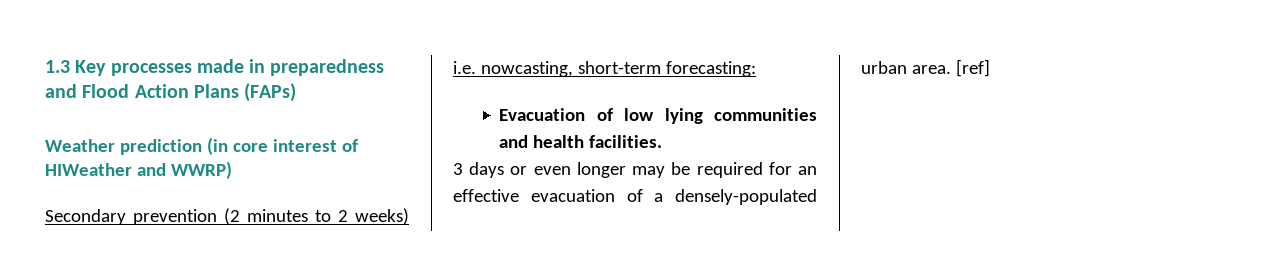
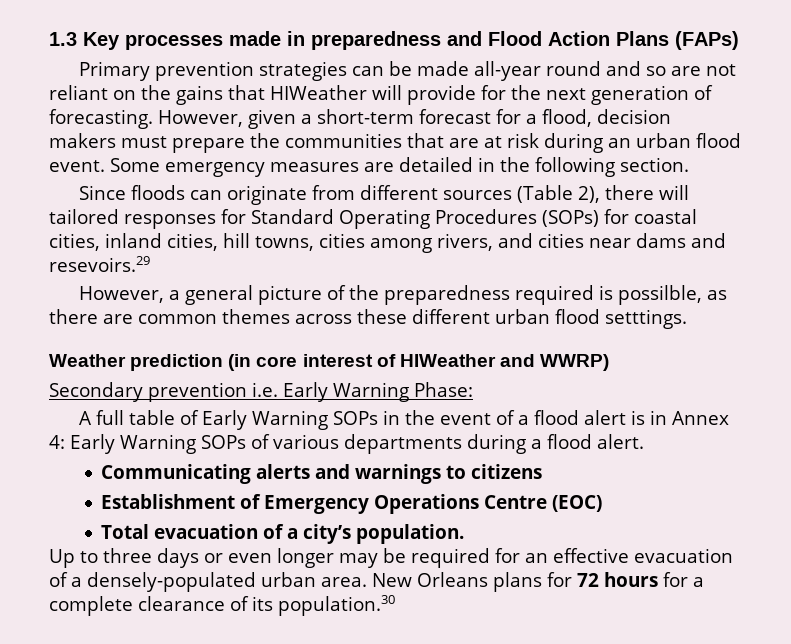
(297, 92) none -> [78,61,736,81] [49,85,713,105] [49,109,671,129] [49,133,741,153] [49,157,689,177] [78,185,689,205] [49,209,697,229] [49,233,726,253] [49,256,150,272] [78,285,727,305] [49,309,687,329] // Primary prevention strategies can be made all-year round and so are not reliant on the gains that HIWeather will provide for the next generation of forecasting. However, given a short-term forecast for a flood, decision makers must prepare the communities that are at risk during an urban flood event. Some emergency measures are detailed in the following section. // Since floods can originate from different sources (Table 2), there will tailored responses for Standard Operating Procedures (SOPs) for coastal cities, inland cities, hill towns, cities among rivers, and cities near dams and resevoirs.29 // However, a general picture of the preparedness required is possilble, as there are common themes across these different urban flood setttings.
[224,208,409,225] [453,61,756,77] [499,108,817,124] [499,135,663,148] [453,163,463,175] (2 minutes to 2 weeks) i.e. nowcasting, short-term forecasting: // Evacuation of low lying communities and health facilities. // 3 -> [252,382,473,402] [78,410,729,430] [49,434,644,454] [101,464,543,484] [101,494,603,514] [101,524,465,544] [49,548,152,568] i.e. Early Warning Phase: // A full table of Early Warning SOPs in the event of a flood alert is in Annex 4: Early Warning SOPs of various departments during a flood alert. // Communicating alerts and warnings to citizens // Establishment of Emergency Operations Centre (EOC) // Total evacuation of a city’s population. // Up to three
[955,59,990,77] [ref] -> [372,572,704,592] [49,595,395,616] New Orleans plans for 72 hours for a complete clearance of its population.30

